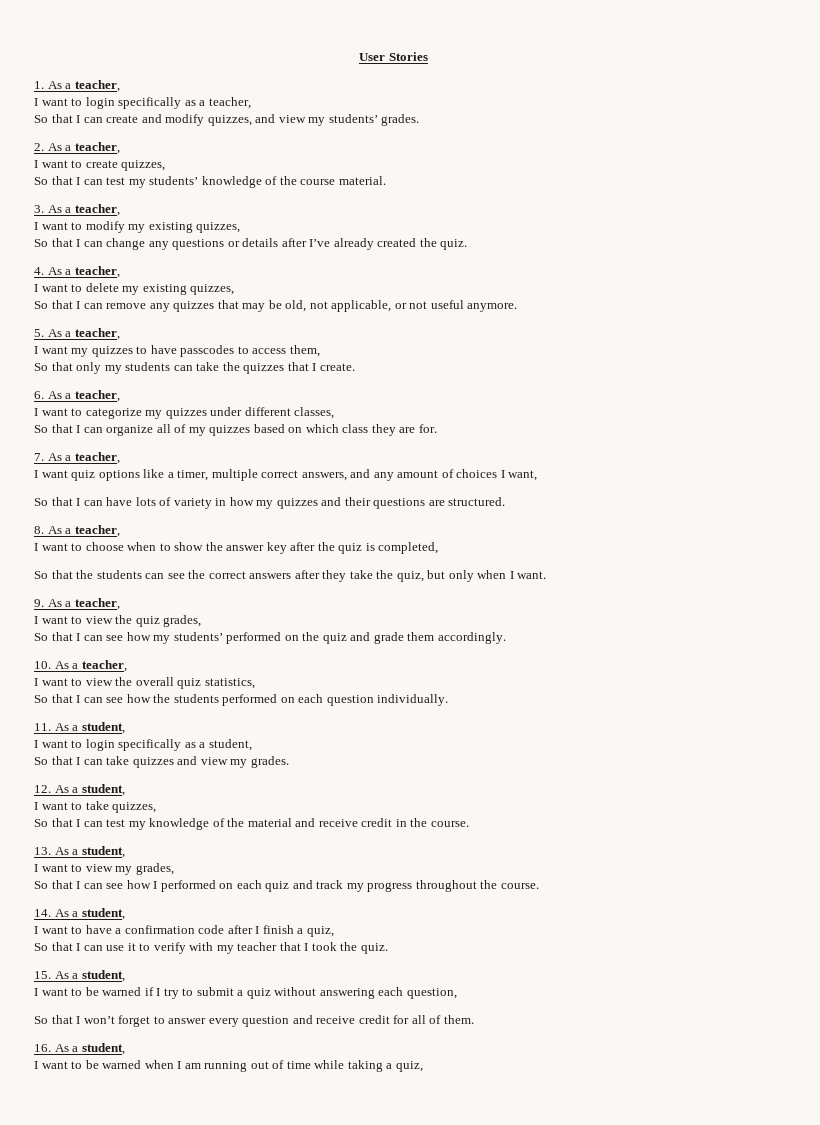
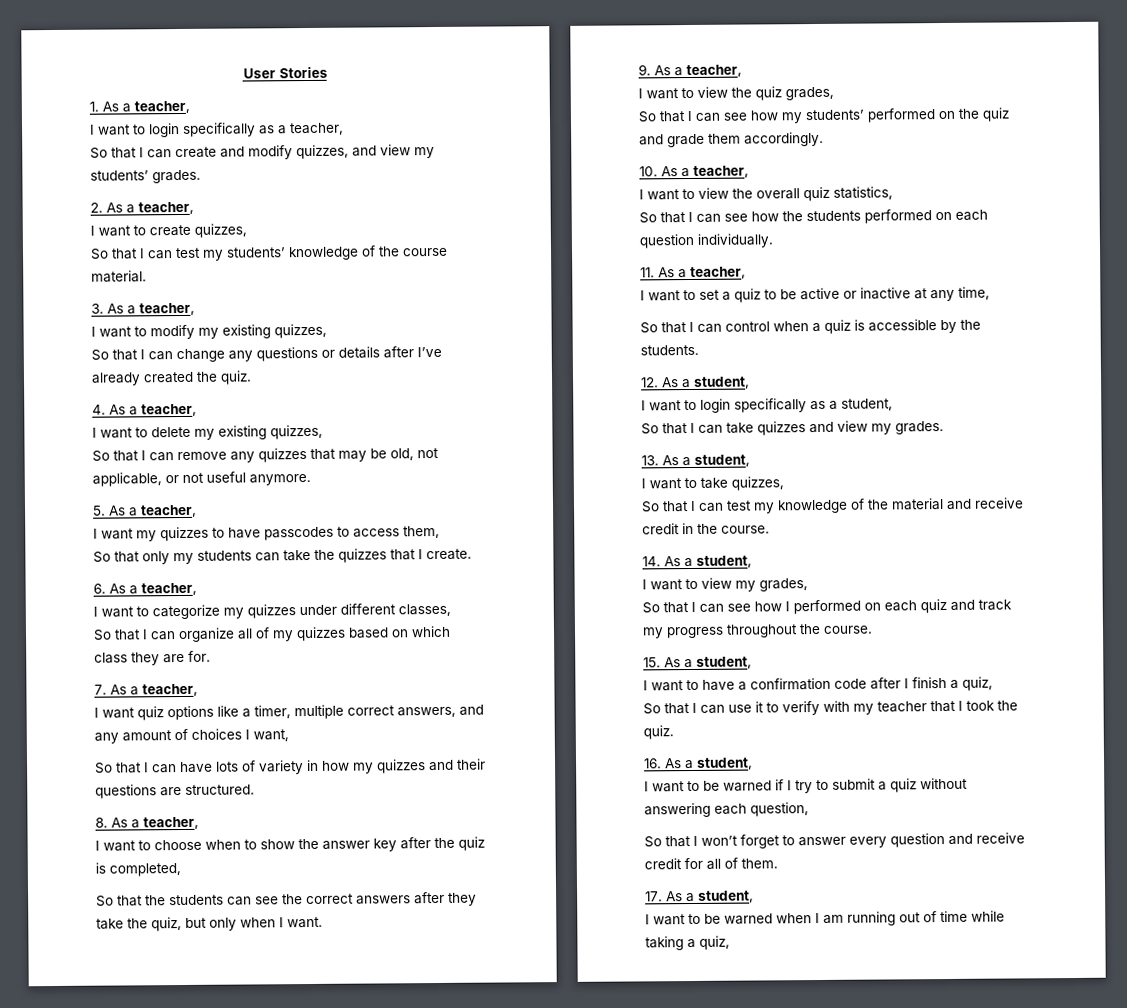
(79, 728) none -> [690,266,746,279] [640,286,990,303] [640,319,981,334] [640,344,699,356] [641,377,691,389] teacher, // I want to set a quiz to be active or inactive at any time, // So that I can control when a quiz is accessible by the students. // 12. As a
[34,785,51,793] 12. -> [641,455,659,466] 13.
[34,847,51,855] 13. -> [642,556,661,567] 14.
[34,909,51,917] 14. -> [643,657,661,668] 15.
[34,971,51,979] 15. -> [644,758,662,769] 16.
[34,1044,51,1052] 16. -> [645,891,663,902] 17.

